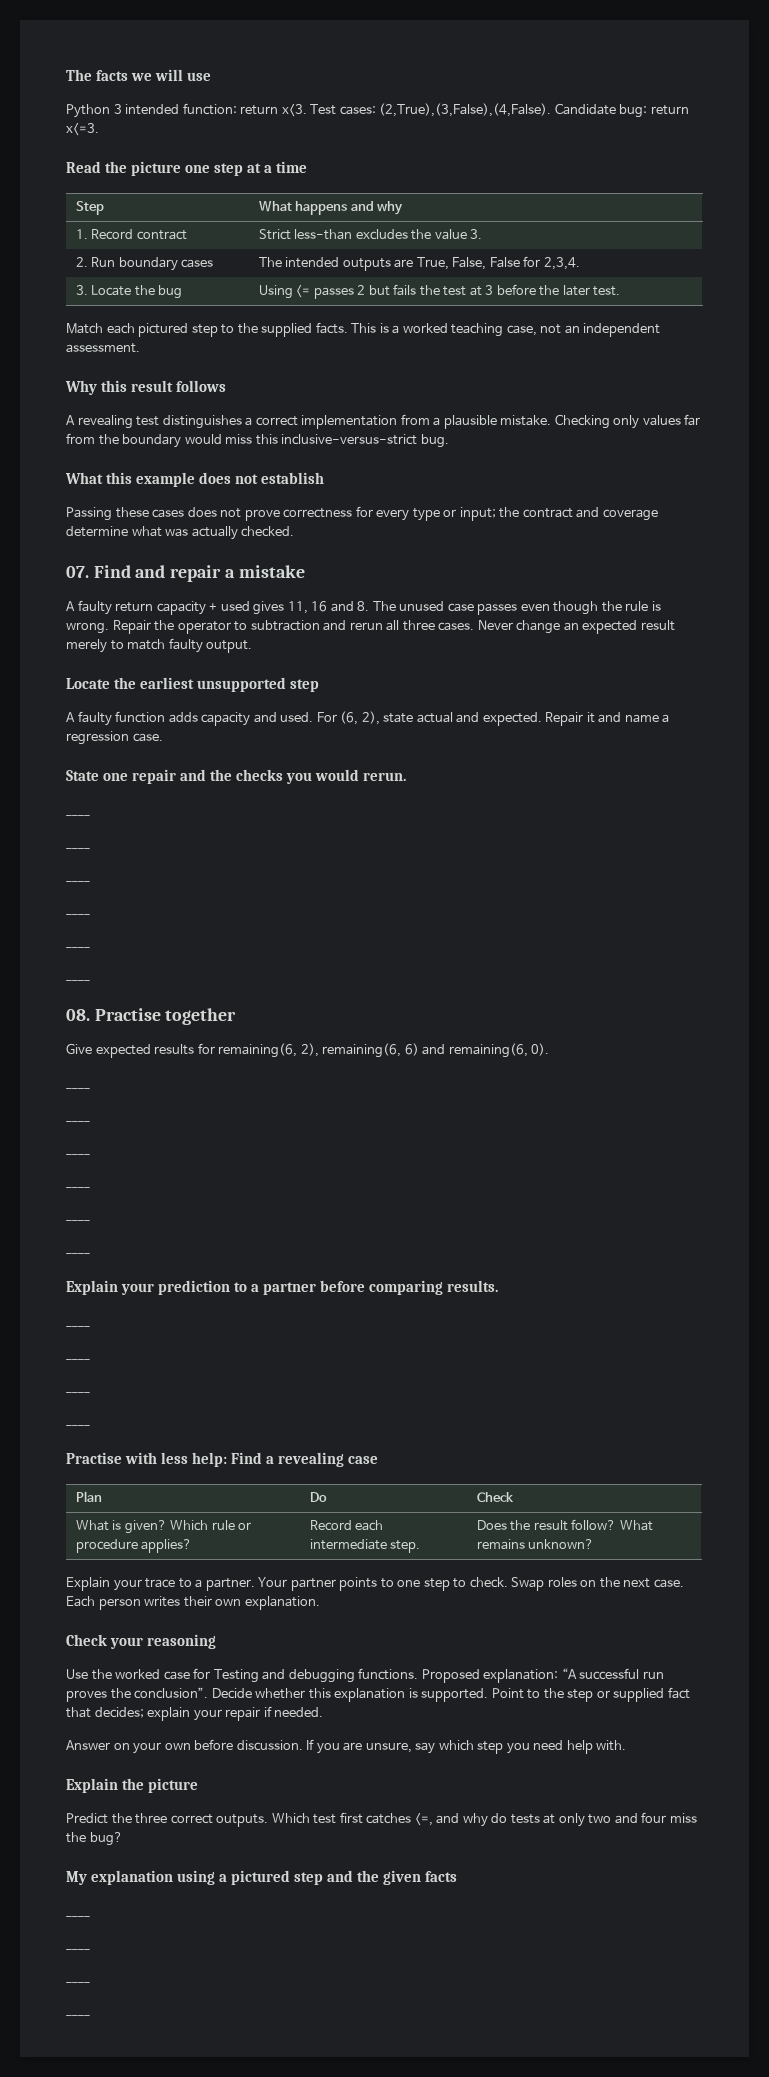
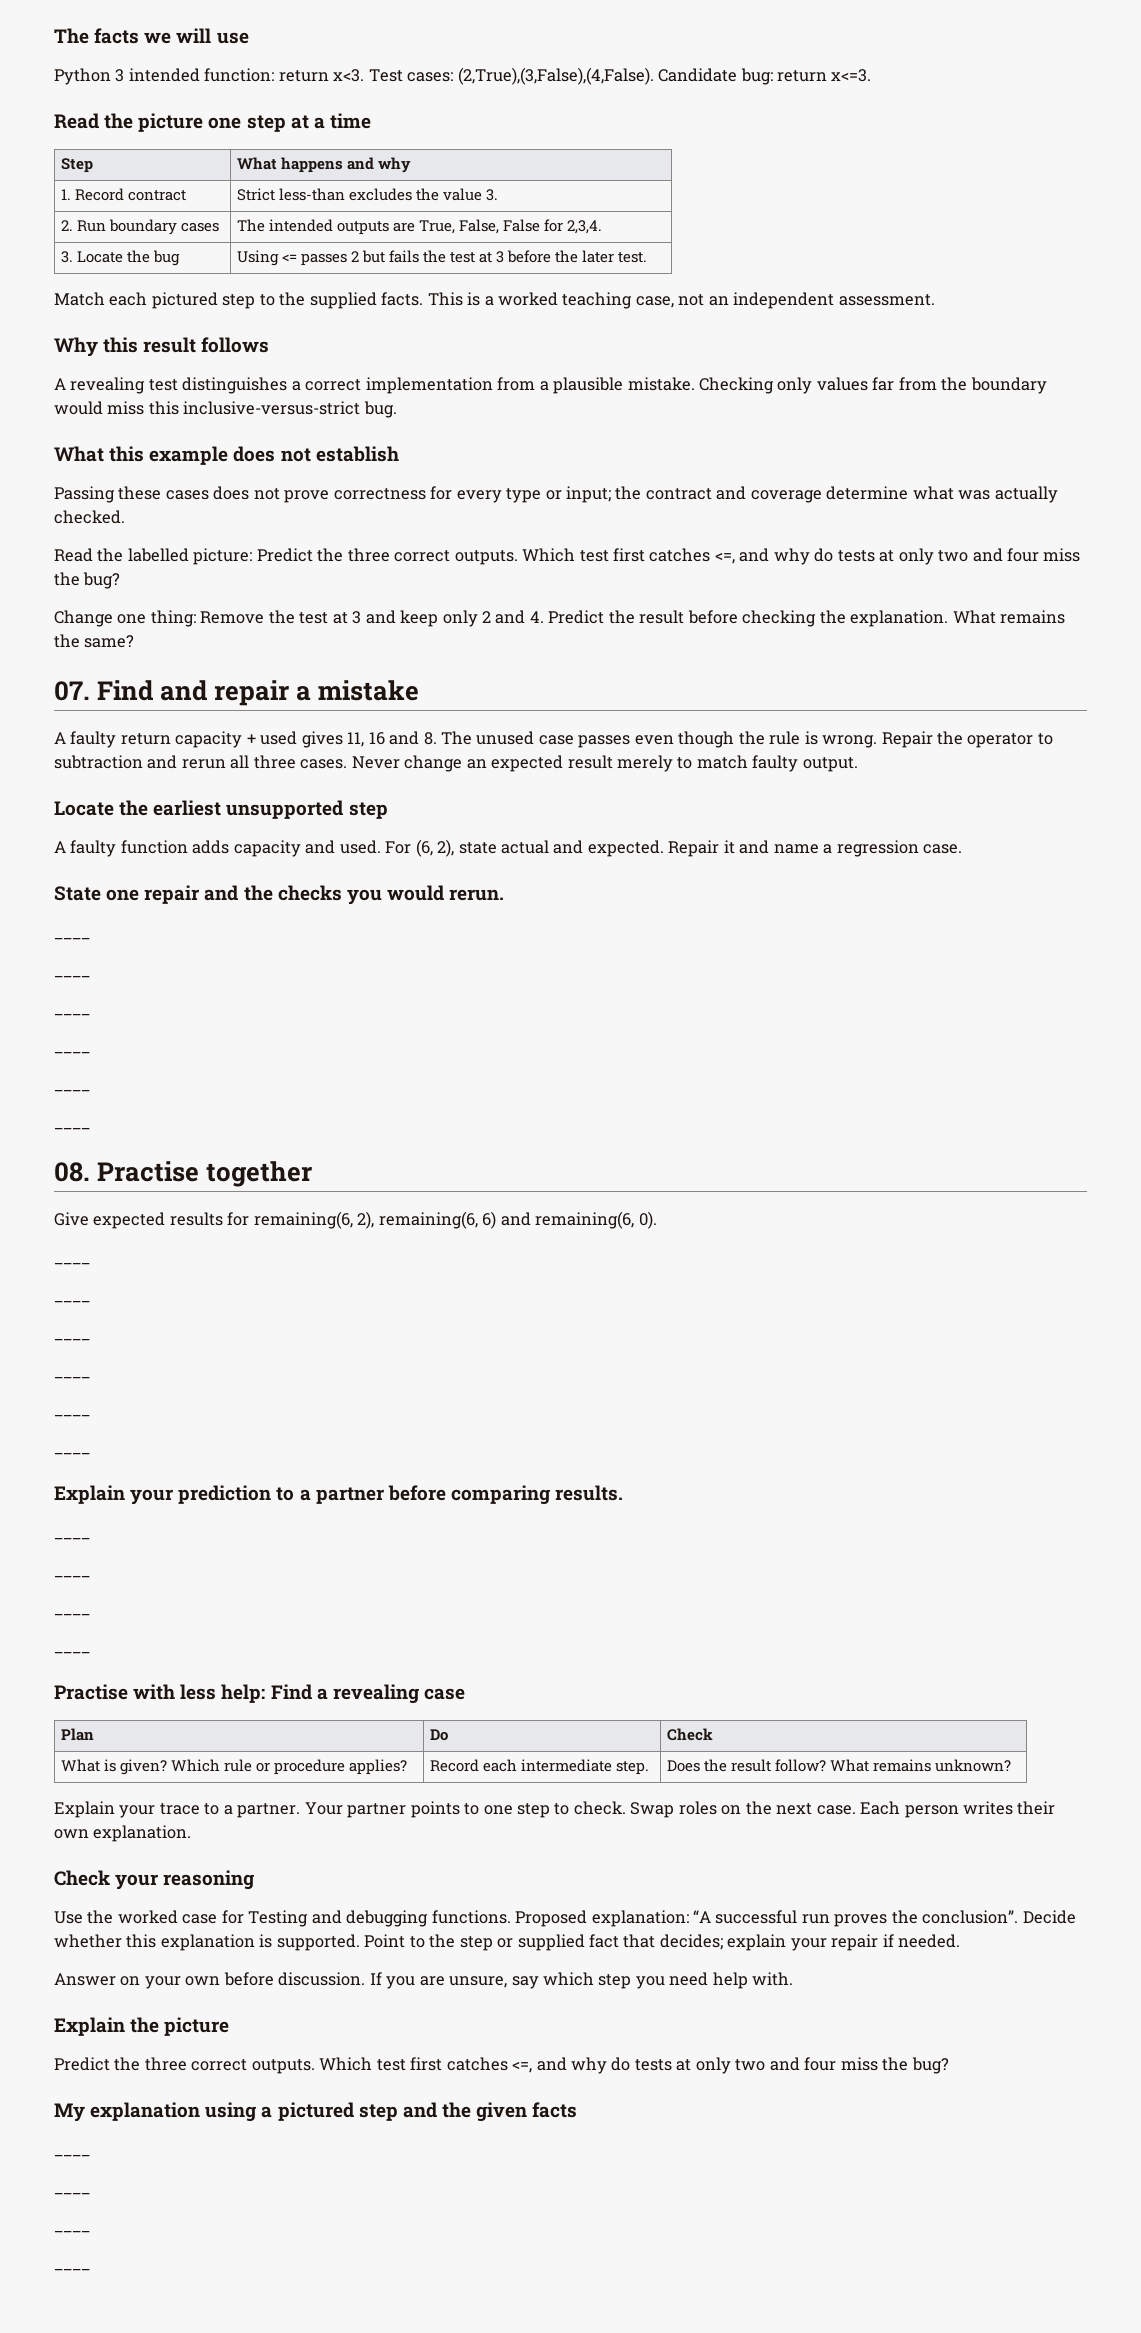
(295, 531) none -> [54,548,1081,565] [54,572,121,589] [54,610,1066,627] [54,634,135,648] // Read the labelled picture: Predict the three correct outputs. Which test first catches <=, and why do tests at only two and four miss the bug? // Change one thing: Remove the test at 3 and keep only 2 and 4. Predict the result before checking the explanation. What remains the same?

